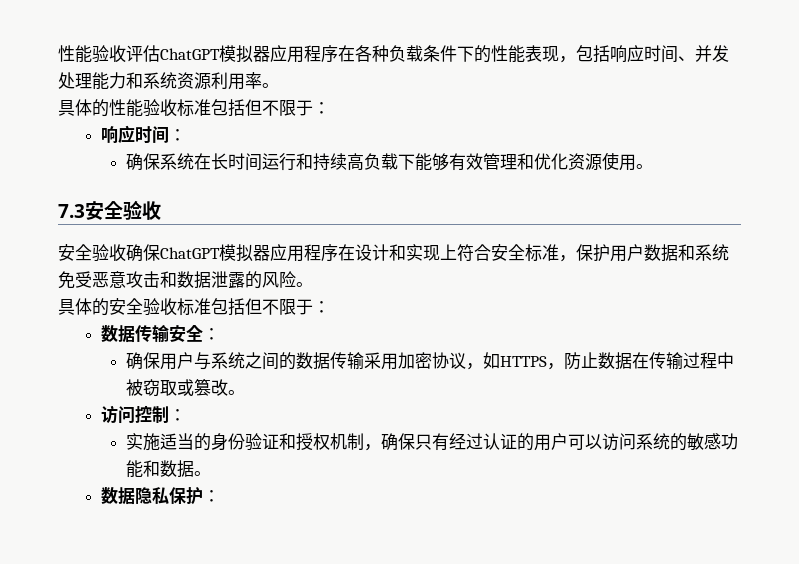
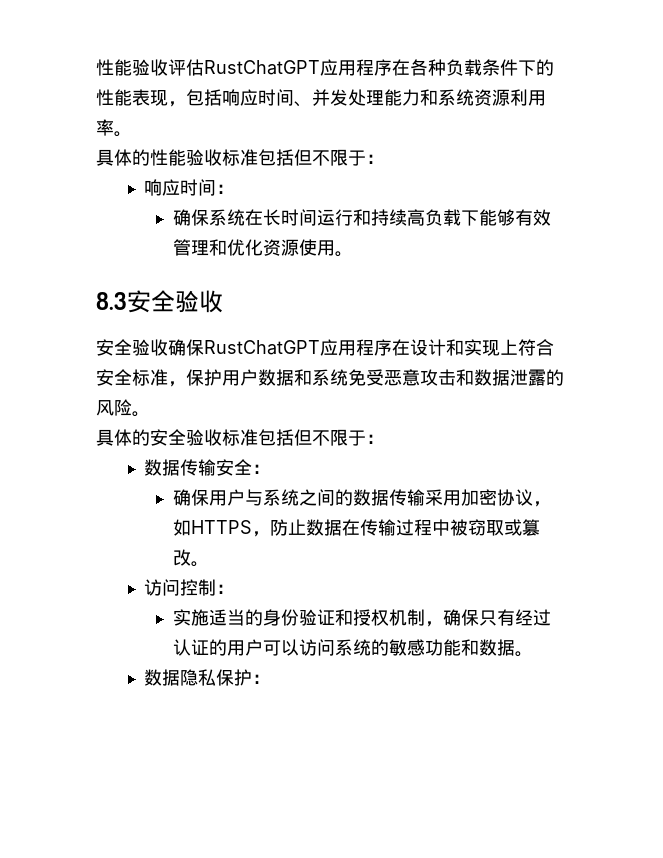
[160,45,270,63] ChatGPT模拟器 -> [204,60,320,75] RustChatGPT
[58,204,85,218] 7.3 -> [96,292,127,310] 8.3
[160,244,270,262] ChatGPT模拟器 -> [204,340,320,355] RustChatGPT

